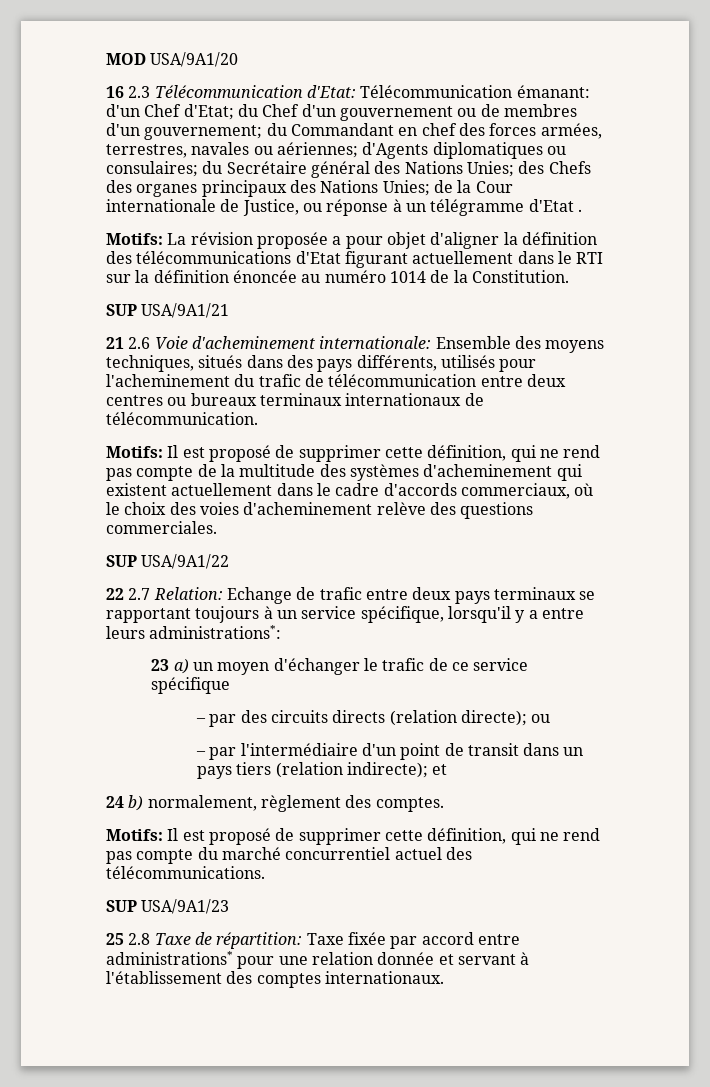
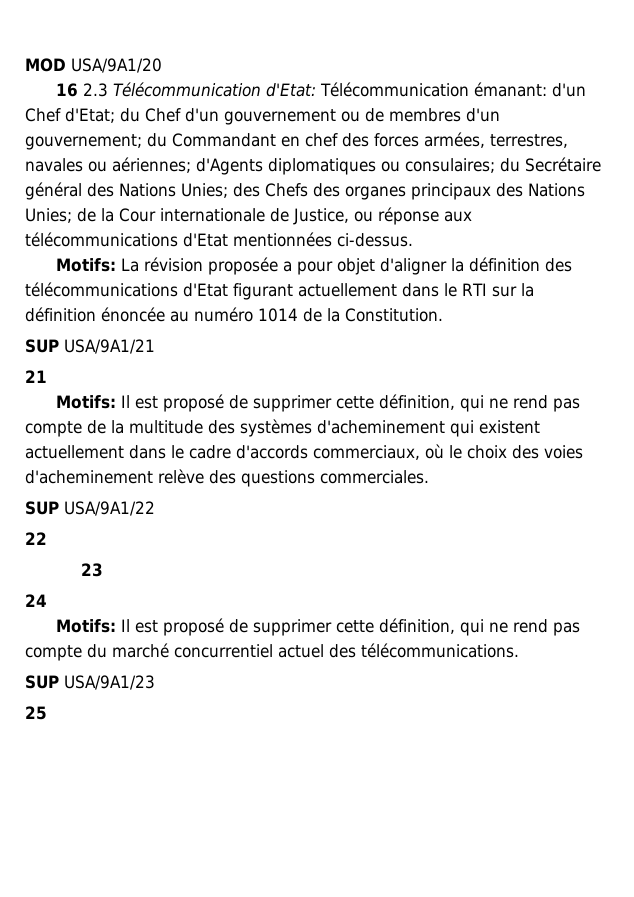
[392,199,582,216] à un télégramme d'Etat . -> [444,211,472,222] [25,232,413,247] aux télécommunications d'Etat mentionnées ci-dessus.
[128,336,605,353] [106,355,537,372] [106,374,566,387] [106,393,484,406] [106,412,258,425] 2.6 Voie d'acheminement internationale: Ensemble des moyens techniques, situés dans des pays différents, utilisés pour l'acheminement du trafic de télécommunication entre deux centres ou bureaux terminaux internationaux de télécommunication. -> (47, 376) none
[128,587,596,604] [106,606,584,623] [106,625,282,639] [151,658,529,675] [151,677,231,694] [195,710,551,727] [195,743,584,760] [196,762,448,779] [106,795,444,812] 2.7 Relation: Echange de trafic entre deux pays terminaux se rapportant toujours à un service spécifique, lorsqu'il y a entre leurs administrations*: // 23 a) un moyen d'échanger le trafic de ce service spécifique // – par des circuits directs (relation directe); ou // – par l'intermédiaire d'un point de transit dans un pays tiers (relation indirecte); et // 24 b) normalement, règlement des comptes. -> [81,563,104,577] [25,594,47,607] // 23 // 24
[128,932,520,949] [106,951,530,969] [106,971,444,988] 2.8 Taxe de répartition: Taxe fixée par accord entre administrations* pour une relation donnée et servant à l'établissement des comptes internationaux. -> (47, 713) none

